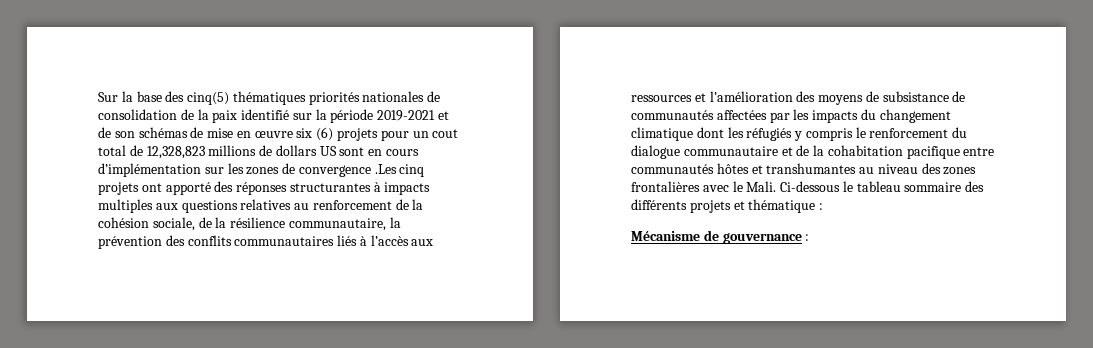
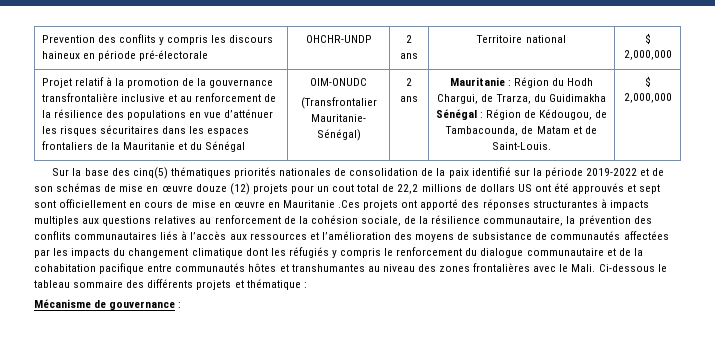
(98, 97) none -> [41,34,274,45] [41,50,208,61] [305,35,372,43] [406,35,412,43] [400,53,418,59] [476,35,566,43] [644,33,651,44] [623,50,672,60] [41,77,274,88] [41,93,277,102] [41,109,274,120] [41,125,250,136] [41,141,246,152] [310,78,368,86] [300,97,377,109] [311,114,367,122] [316,129,361,141] [406,78,412,86] [400,96,418,102] [449,77,594,88] [437,94,606,104] [435,109,608,120] [445,126,597,136] [492,142,551,150] [644,76,651,87] [623,93,672,103] Prevention des conflits y compris les discours haineux en période pré-électorale | OHCHR-UNDP | 2 ans | Territoire national | $ 2,000,000 // Projet relatif à la promotion de la gouvernance transfrontalière inclusive et au renforcement de la résilience des populations en vue d’atténuer les risques sécuritaires dans les espaces frontaliers de la Mauritanie et du Sénégal | OIM-ONUDC // (Transfrontalier Mauritanie- Sénégal) | 2 ans | Mauritanie : Région du Hodh Chargui, de Trarza, du Guidimakha Sénégal : Région de Kédougou, de Tambacounda, de Matam et de Saint-Louis. | $ 2,000,000 //
[377,110,436,121] 2019-2021 -> [586,168,638,176] 2019-2022
[296,127,334,141] six (6) -> [195,183,250,195] douze (12)
[146,146,205,159] 12,328,823 -> [397,184,419,194] 22,2
[339,147,420,156] [98,163,425,177] sont en cours d’implémentation sur les zones de convergence .Les cinq -> [534,183,661,194] [34,199,361,208] ont été approuvés et sept sont officiellement en cours de mise en œuvre en Mauritanie .Ces

